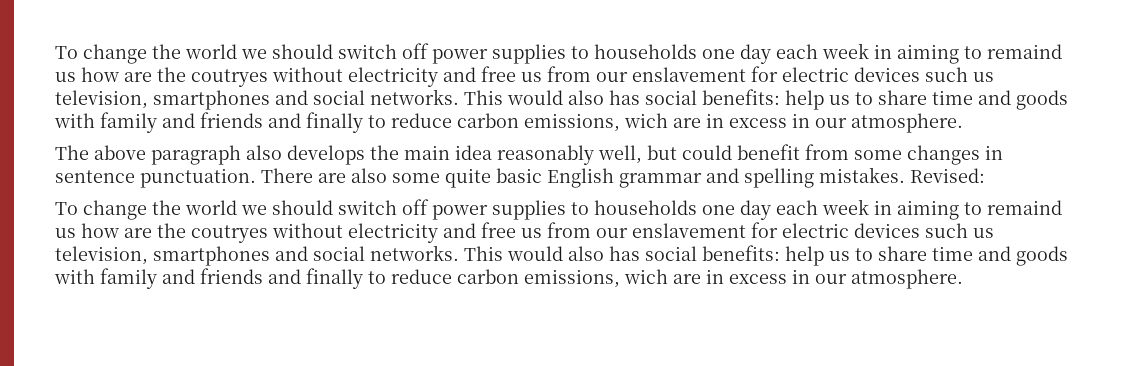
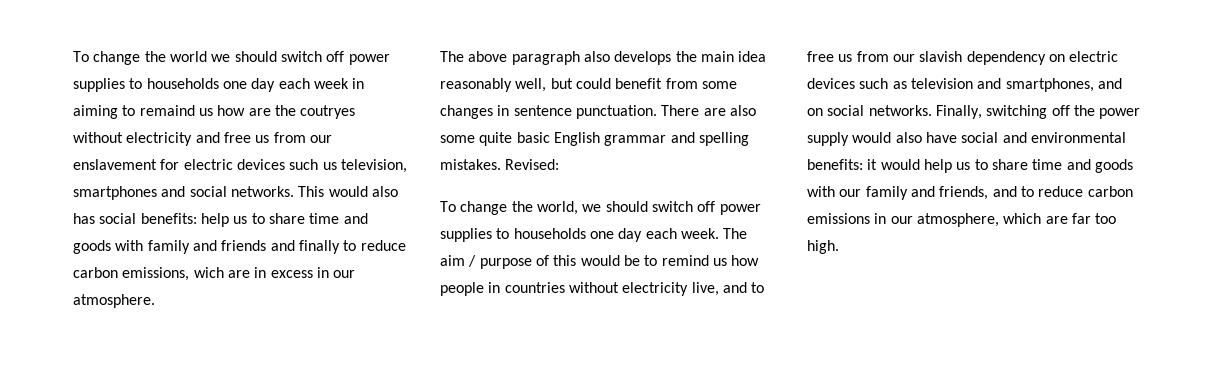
[185,200,237,215] world -> [536,201,578,215] world,
[822,199,1062,220] [55,222,994,243] [55,245,1068,266] [54,268,963,289] week in aiming to remaind us how are the coutryes without electricity and free us from our enslavement for electric devices such us television, smartphones and social networks. This would also has social benefits: help us to share time and goods with family and friends and finally to reduce carbon emissions, wich are in excess in our atmosphere. -> [680,228,748,239] [440,255,760,269] [440,282,765,296] [807,51,1119,65] [807,78,1122,92] [807,105,1141,119] [807,132,1126,146] [807,159,1133,173] [807,186,1133,200] [807,213,1117,227] [807,240,839,254] week. The aim / purpose of this would be to remind us how people in countries without electricity live, and to free us from our slavish dependency on electric devices such as television and smartphones, and on social networks. Finally, switching off the power supply would also have social and environmental benefits: it would help us to share time and goods with our family and friends, and to reduce carbon emissions in our atmosphere, which are far too high.

